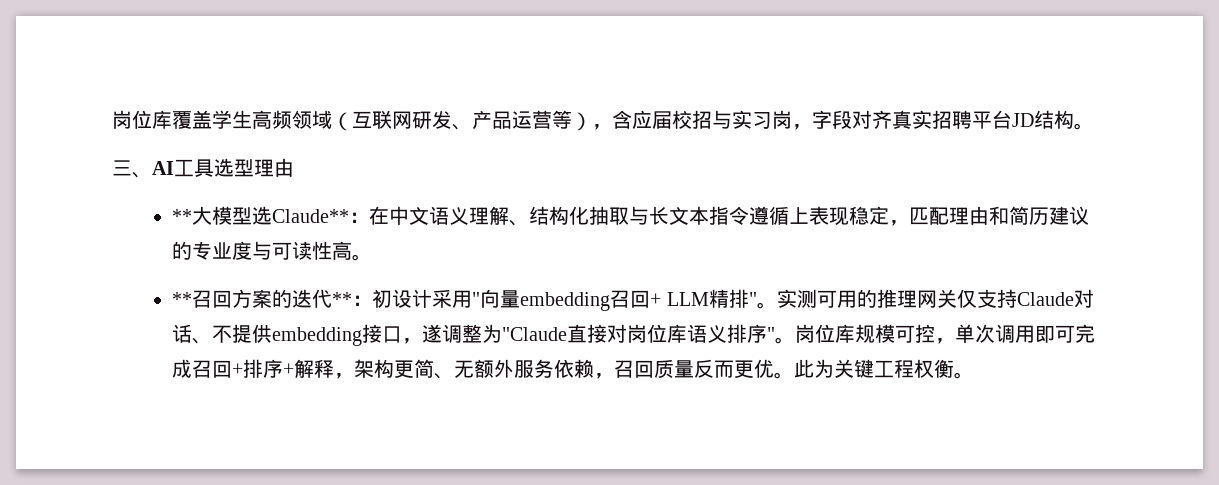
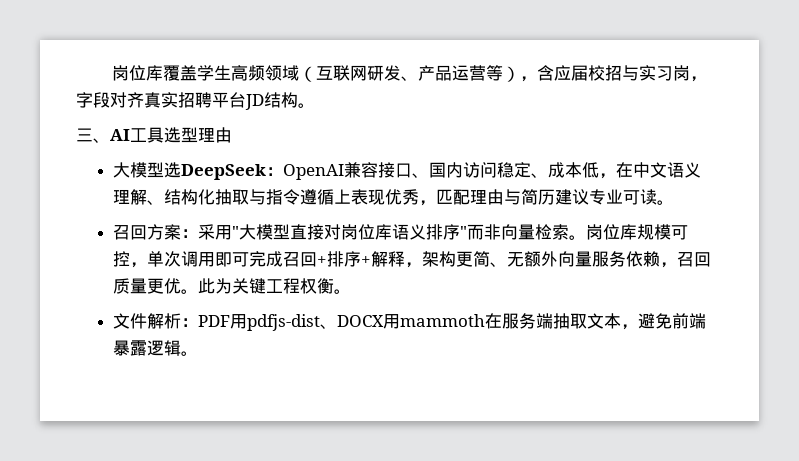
[172,209,193,223] ** -> (232, 135) none
[272,209,370,223] Claude**： -> [181,162,617,180] DeepSeek：OpenAI兼容接口、国内访问稳定、成本低，
[649,206,710,225] 长文本 -> (267, 197) none
[849,206,890,225] 稳定 -> [385,189,420,205] 优秀
[989,206,1010,225] 和 -> [504,189,522,205] 与
[172,241,373,261] [172,292,193,306] 的专业度与可读性高。 // ** -> [589,189,675,205] 专业可读。 //
[272,289,1094,311] [172,324,568,346] 的迭代**：初设计采用"向量embedding召回+ LLM精排"。实测可用的推理网关仅支持Claude对话、不提供embedding接口，遂调整为"Claude -> [181,224,291,240] ：采用"大模型
(776, 334) none -> [467,224,570,240] 而非向量检索
(515, 368) none -> [558,251,593,267] 向量
[694,359,735,378] 反而 -> (148, 286) none
(975, 375) none -> [113,313,707,331] [113,340,199,356] // 文件解析：PDF用pdfjs-dist、DOCX用mammoth在服务端抽取文本，避免前端暴露逻辑。

